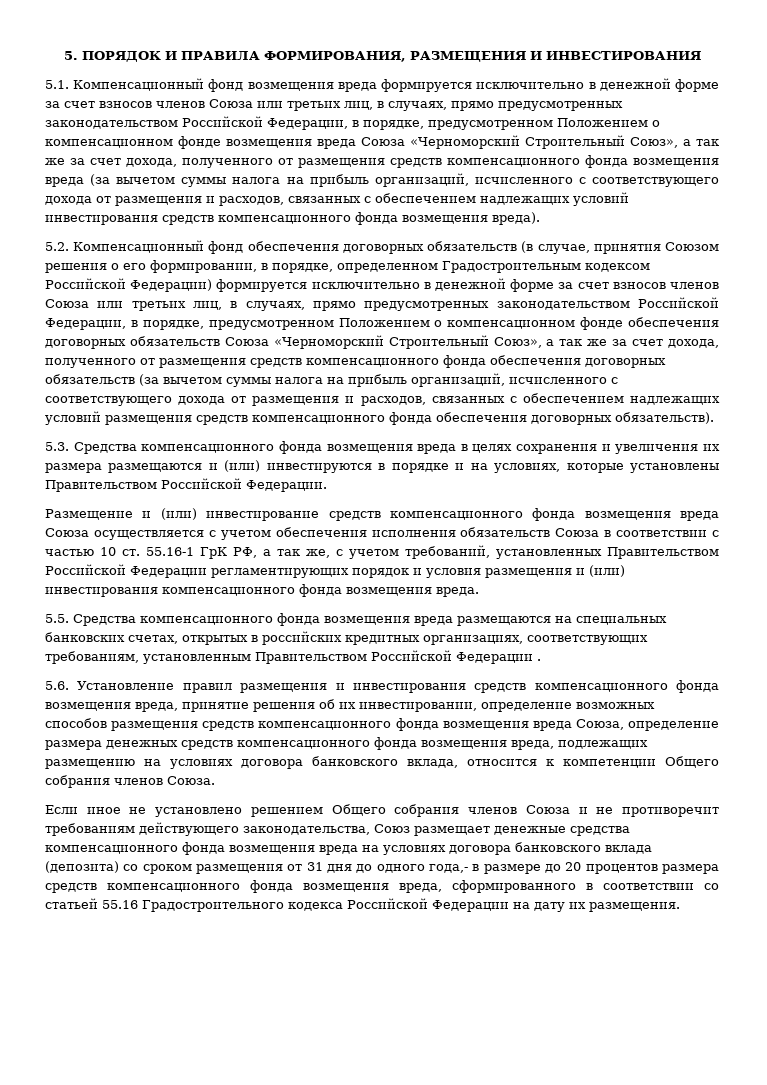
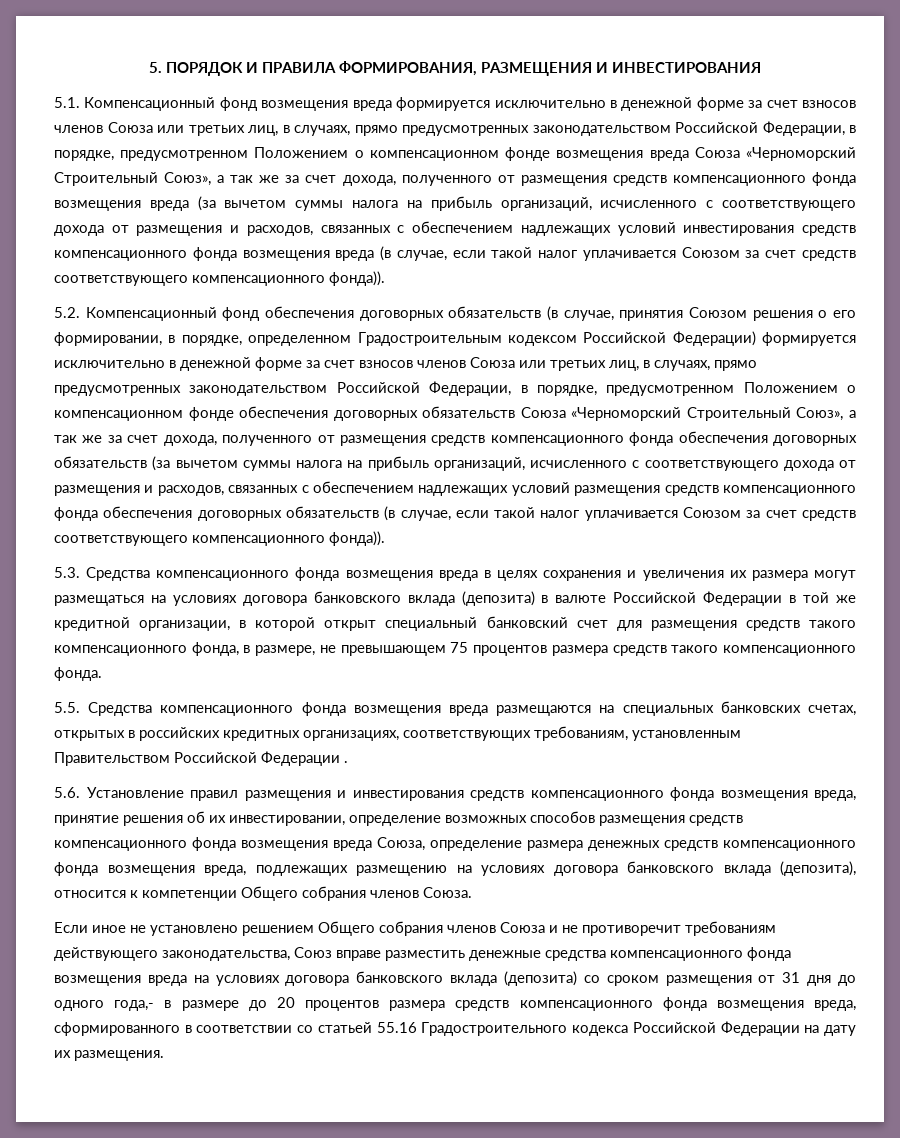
[492,212,540,225] вреда). -> [335,246,856,261] [54,271,385,286] вреда (в случае, если такой налог уплачивается Союзом за счет средств соответствующего компенсационного фонда)).
[615,412,714,424] обязательств). -> [285,506,856,521] [54,531,385,546] обязательств (в случае, если такой налог уплачивается Союзом за счет средств соответствующего компенсационного фонда)).
[108,460,719,473] [45,478,327,492] [45,508,719,521] [45,527,719,540] [45,545,719,559] [45,564,625,578] [45,584,479,597] размещаются и (или) инвестируются в порядке и на условиях, которые установлены Правительством Российской Федерации. // Размещение и (или) инвестирование средств компенсационного фонда возмещения вреда Союза осуществляется с учетом обеспечения исполнения обязательств Союза в соответствии с частью 10 ст. 55.16-1 ГрК РФ, а так же, с учетом требований, установленных Правительством Российской Федерации регламентирующих порядок и условия размещения и (или) инвестирования компенсационного фонда возмещения вреда. -> [814,570,856,581] [54,591,856,606] [54,616,857,631] [54,642,857,656] [54,667,102,681] могут размещаться на условиях договора банковского вклада (депозита) в валюте Российской Федерации в той же кредитной организации, в которой открыт специальный банковский счет для размещения средств такого компенсационного фонда, в размере, не превышающем 75 процентов размера средств такого компенсационного фонда.
[407,759,458,768] вклада, -> [723,861,856,876] вклада (депозита),
[414,826,490,836] размещает -> [336,950,465,961] вправе разместить

